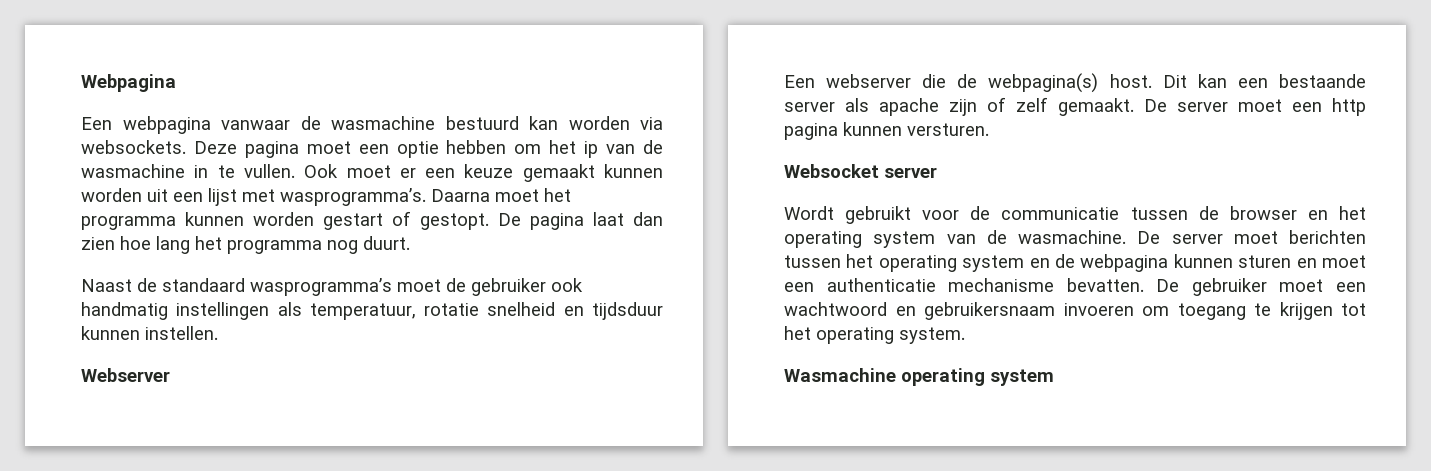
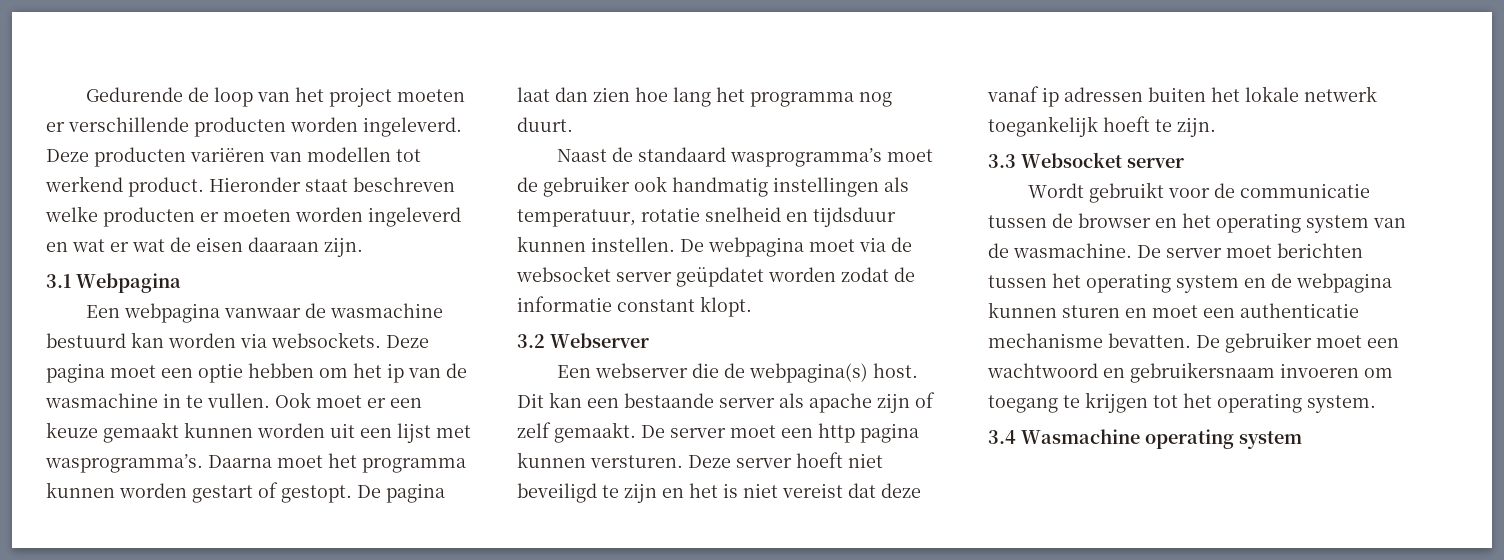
(81, 83) none -> [86,87,466,107] [46,117,462,137] [46,147,421,167] [45,176,455,197] [45,206,461,227] [46,237,363,257] [46,274,71,288] Gedurende de loop van het project moeten er verschillende producten worden ingeleverd. Deze producten variëren van modellen tot werkend product. Hieronder staat beschreven welke producten er moeten worden ingeleverd en wat er wat de eisen daaraan zijn. // 3.1
(218, 333) // -> [680,237,912,257] [516,266,915,287] [517,296,752,317] [517,334,545,348] De webpagina moet via de websocket server geüpdatet worden zodat de informatie constant klopt. // 3.2
(989, 129) // -> [688,452,883,468] [517,483,921,503] [987,86,1377,107] [988,116,1216,137] [988,154,1016,168] Deze server hoeft niet beveiligd te zijn en het is niet vereist dat deze vanaf ip adressen buiten het lokale netwerk toegankelijk hoeft te zijn. // 3.3
(965, 335) none -> [988,430,1016,444] 3.4

